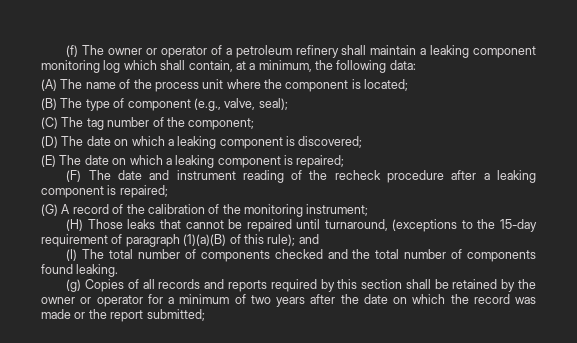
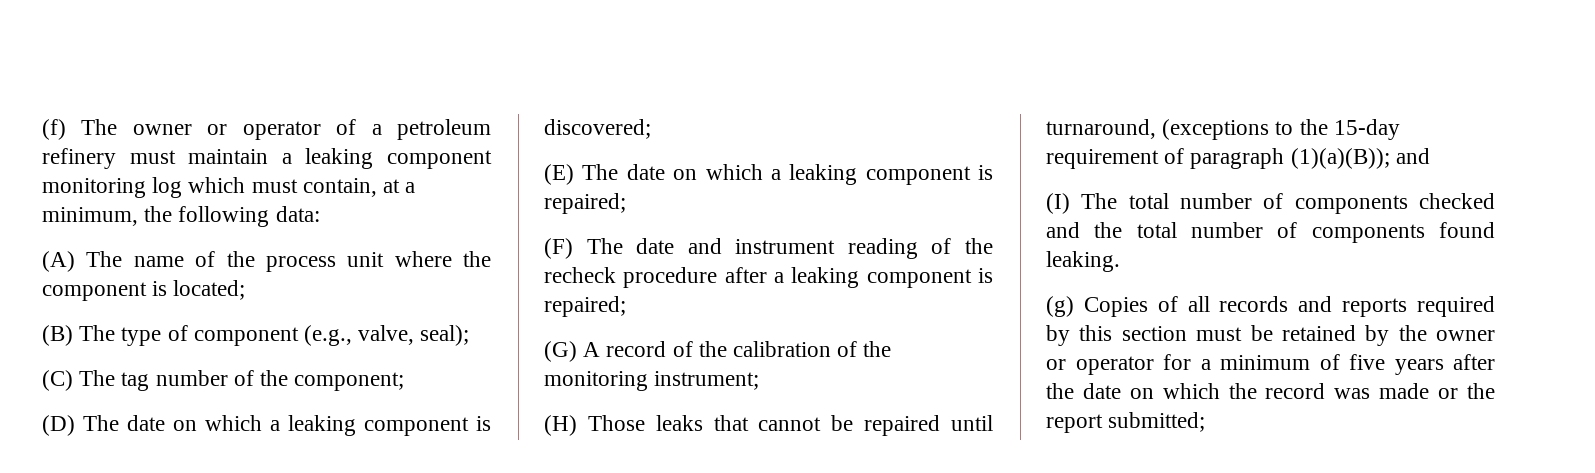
[341,45,367,55] shall -> [129,150,176,164] must
[160,60,186,70] shall -> [251,179,298,193] must
[183,234,296,246] (1)(a)(B) of this rule); -> [1290,148,1390,169] (1)(a)(B));
[405,279,431,289] shall -> [1196,327,1243,341] must
[250,295,271,304] two -> [1349,354,1385,370] five

